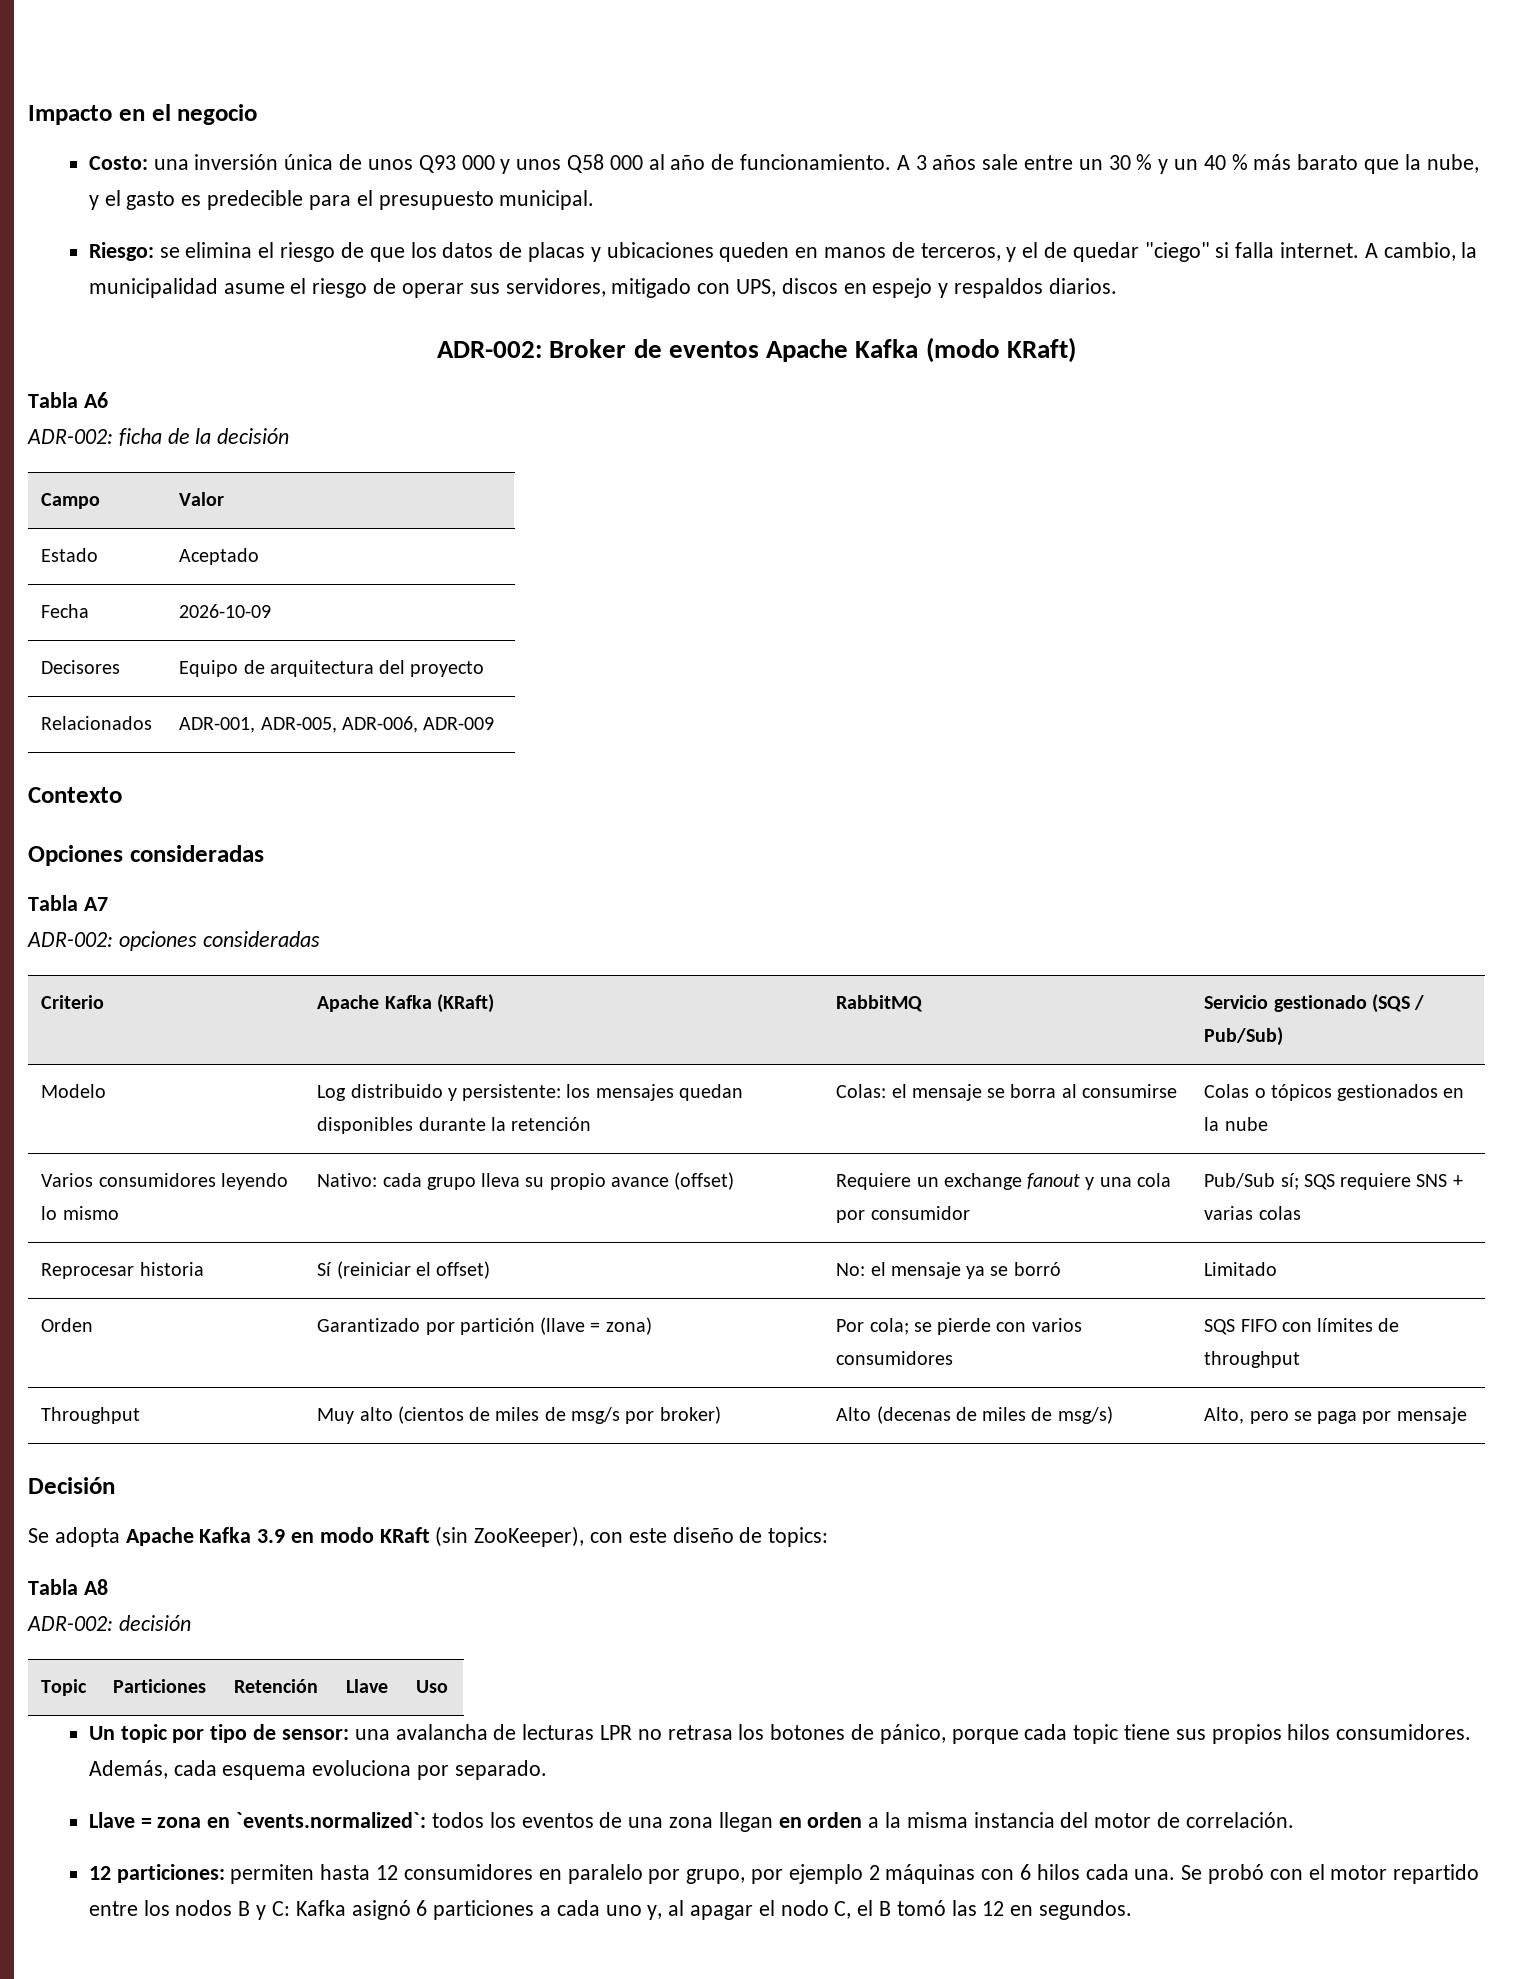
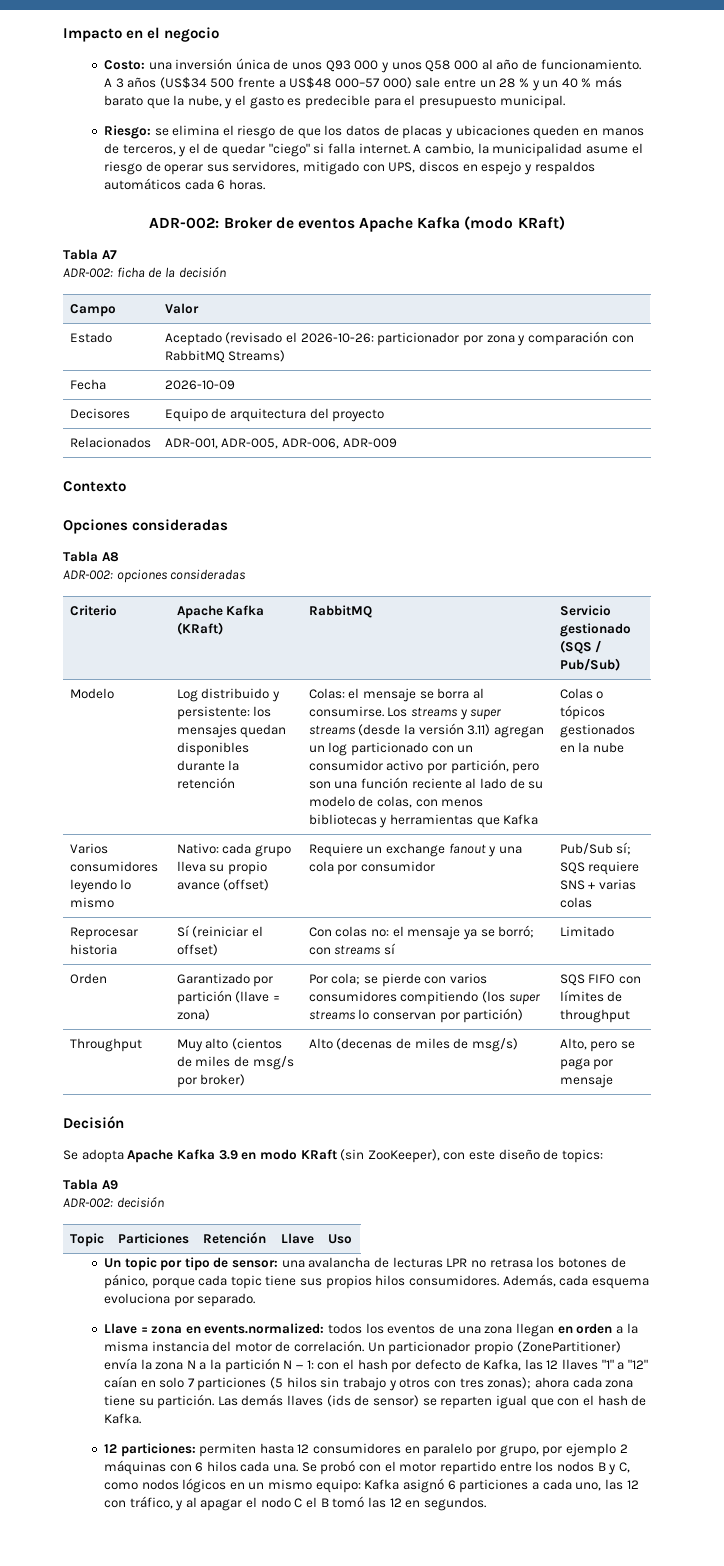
(977, 162) none -> [159,77,412,89] (US$34 500 frente a US$48 000–57 000)
[1108,155,1131,170] 30 -> [499,78,516,88] 28
[1048,278,1117,294] diarios. -> [103,178,265,190] automáticos cada 6 horas.
[83,392,108,408] A6 -> [101,250,117,259] A7
(260, 556) none -> [225,331,634,346] [164,350,286,363] (revisado el 2026-10-26: particionador por zona y comparación con RabbitMQ Streams)
[83,897,108,911] A7 -> [101,552,119,562] A8
[1082,1084,1178,1098] consumirse -> [308,706,502,720] [308,723,544,738] [308,742,474,756] [308,759,540,774] [308,777,544,789] [308,796,484,808] [308,814,539,828] consumirse. Los streams y super streams (desde la versión 3.11) agregan un log particionado con un consumidor activo por partición, pero son una función reciente al lado de su modelo de colas, con menos bibliotecas y herramientas que Kafka
[836,1263,866,1276] No: -> [308,926,390,937] Con colas no:
[1013,1262,1061,1276] borró -> [498,925,535,938] [308,943,397,955] borró; con streams sí
(954, 1358) none -> [400,991,540,1005] [308,1008,524,1023] compitiendo (los super streams lo conservan por partición)
[83,1579,108,1595] A8 -> [101,1180,118,1190] A9
[236,1812,427,1828] `events.normalized`: -> [204,1323,325,1334] events.normalized:
(1294, 1820) none -> [367,1341,621,1355] [103,1358,649,1373] [103,1376,634,1391] [103,1394,647,1409] [103,1413,141,1424] Un particionador propio (ZonePartitioner) envía la zona N a la partición N − 1: con el hash por defecto de Kafka, las 12 llaves "1" a "12" caían en solo 7 particiones (5 hilos sin trabajo y otros con tres zonas); ahora cada zona tiene su partición. Las demás llaves (ids de sensor) se reparten igual que con el hash de Kafka.
[271,1901,290,1916] C: -> [618,1462,630,1473] [103,1478,361,1493] C, como nodos lógicos en un mismo equipo:
[605,1905,663,1920] uno y, -> [575,1479,639,1491] [103,1496,184,1511] uno, las 12 con tráfico, y
[834,1901,852,1919] C, -> [294,1498,303,1508] C

